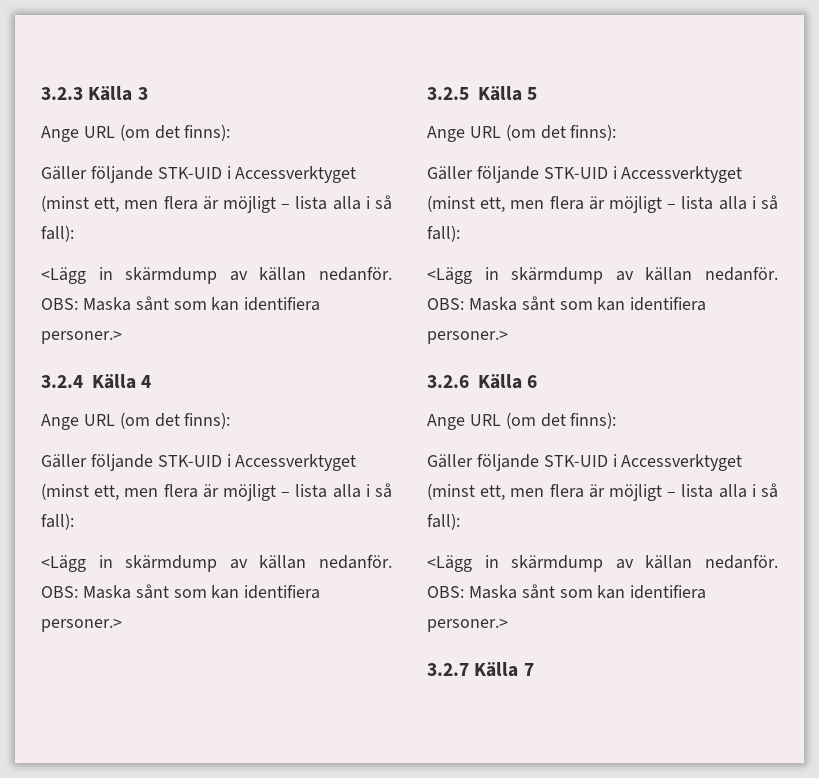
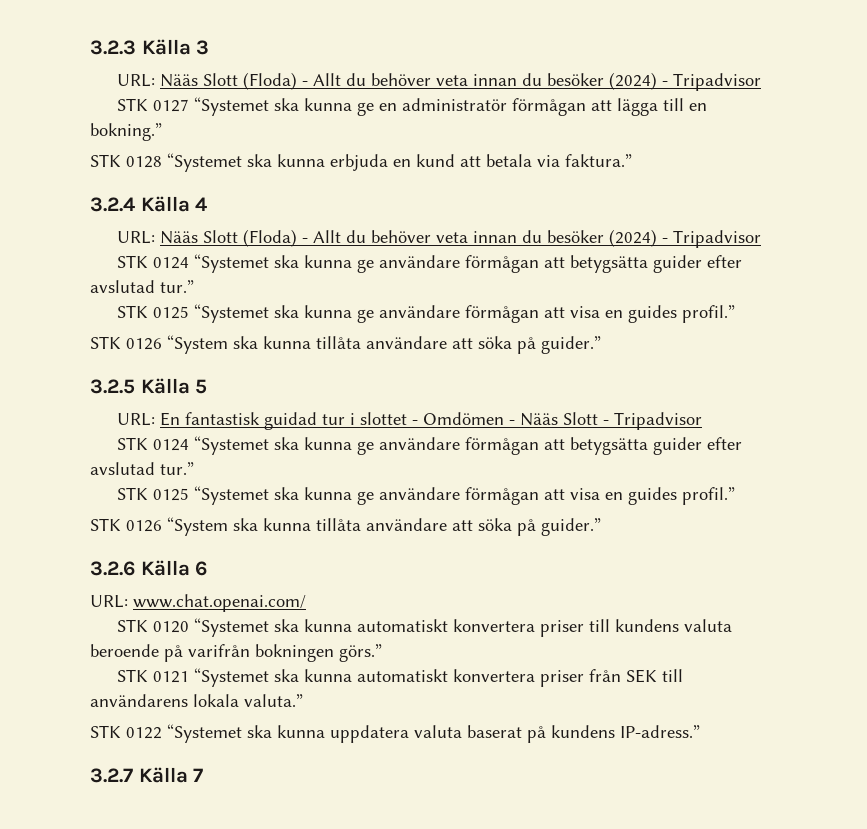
[41,124,231,142] [41,166,357,183] [41,195,392,213] [41,225,74,242] [41,267,392,284] [41,296,321,311] [41,330,122,344] [41,374,152,389] [41,412,231,430] [41,454,357,471] [41,483,392,501] [41,513,74,530] [41,555,392,572] [41,584,321,599] [41,618,122,632] [427,86,538,101] [427,124,617,142] [427,166,743,183] [427,195,778,213] [427,225,460,242] [427,267,778,284] [427,296,707,311] [427,330,508,344] [427,374,538,389] [427,412,617,430] [427,454,743,471] [427,483,778,501] [427,513,460,530] [427,555,778,572] [427,584,707,599] [427,618,508,632] Ange URL (om det finns): // Gäller följande STK-UID i Accessverktyget (minst ett, men flera är möjligt – lista alla i så fall): // <Lägg in skärmdump av källan nedanför. OBS: Maska sånt som kan identifiera personer.> // 3.2.4 Källa 4 // Ange URL (om det finns): // Gäller följande STK-UID i Accessverktyget (minst ett, men flera är möjligt – lista alla i så fall): // <Lägg in skärmdump av källan nedanför. OBS: Maska sånt som kan identifiera personer.> // 3.2.5 Källa 5 // Ange URL (om det finns): // Gäller följande STK-UID i Accessverktyget (minst ett, men flera är möjligt – lista alla i så fall): // <Lägg in skärmdump av källan nedanför. OBS: Maska sånt som kan identifiera personer.> // 3.2.6 Källa 6 // Ange URL (om det finns): // Gäller följande STK-UID i Accessverktyget (minst ett, men flera är möjligt – lista alla i så fall): // <Lägg in skärmdump av källan nedanför. OBS: Maska sånt som kan identifiera personer.> -> [117,72,762,91] [117,97,708,116] [90,123,162,141] [90,153,632,172] [90,196,208,212] [117,229,762,248] [117,254,743,273] [90,280,194,293] [117,304,736,323] [90,335,601,354] [90,378,208,394] [117,412,703,430] [117,436,743,455] [90,462,194,475] [117,486,736,505] [90,517,601,536] [90,560,208,576] [90,594,306,612] [117,618,733,637] [90,644,382,662] [117,668,684,687] [90,694,303,707] [90,724,700,743] URL: Nääs Slott (Floda) - Allt du behöver veta innan du besöker (2024) - Tripadvisor // STK 0127 “Systemet ska kunna ge en administratör förmågan att lägga till en bokning.” // STK 0128 “Systemet ska kunna erbjuda en kund att betala via faktura.” // 3.2.4 Källa 4 // URL: Nääs Slott (Floda) - Allt du behöver veta innan du besöker (2024) - Tripadvisor // STK 0124 “Systemet ska kunna ge användare förmågan att betygsätta guider efter avslutad tur.” // STK 0125 “Systemet ska kunna ge användare förmågan att visa en guides profil.” // STK 0126 “System ska kunna tillåta användare att söka på guider.” // 3.2.5 Källa 5 // URL: En fantastisk guidad tur i slottet - Omdömen - Nääs Slott - Tripadvisor // STK 0124 “Systemet ska kunna ge användare förmågan att betygsätta guider efter avslutad tur.” // STK 0125 “Systemet ska kunna ge användare förmågan att visa en guides profil.” // STK 0126 “System ska kunna tillåta användare att söka på guider.” // 3.2.6 Källa 6 // URL: www.chat.openai.com/ // STK 0120 “Systemet ska kunna automatiskt konvertera priser till kundens valuta beroende på varifrån bokningen görs.” // STK 0121 “Systemet ska kunna automatiskt konvertera priser från SEK till användarens lokala valuta.” // STK 0122 “Systemet ska kunna uppdatera valuta baserat på kundens IP-adress.”

